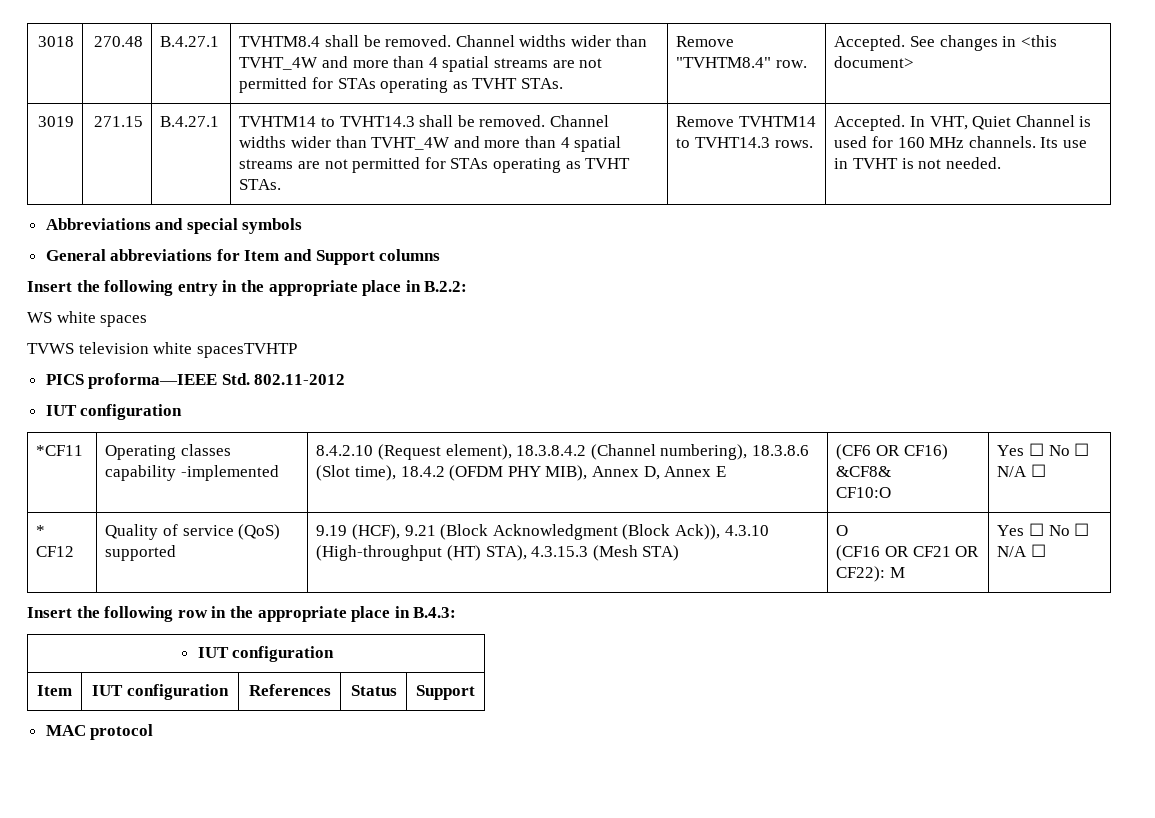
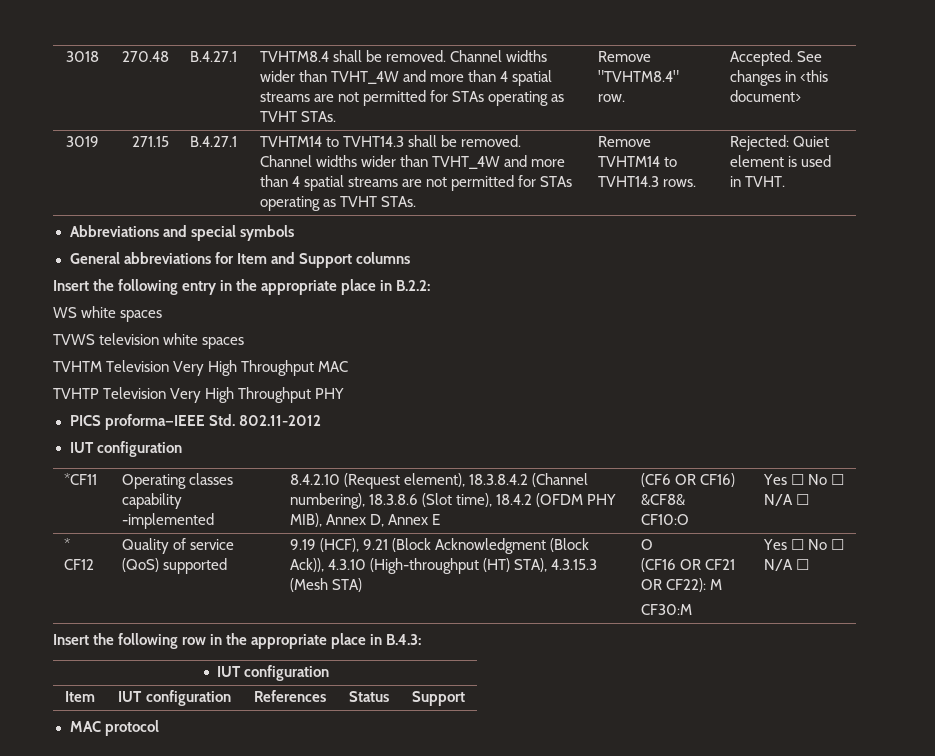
[834,115,1092,131] [834,136,1087,148] [834,157,1001,169] Accepted. In VHT, Quiet Channel is used for 160 MHz channels. Its use in TVHT is not needed. -> [730,135,830,151] [730,155,832,167] [730,176,786,187] Rejected: Quiet element is used in TVHT.
[196,343,297,358] spacesTVHTP -> [202,337,245,349] [53,360,349,376] [53,387,345,403] spaces // TVHTM Television Very High Throughput MAC // TVHTP Television Very High Throughput PHY
(905, 572) none -> [641,604,693,615] // CF30:M

